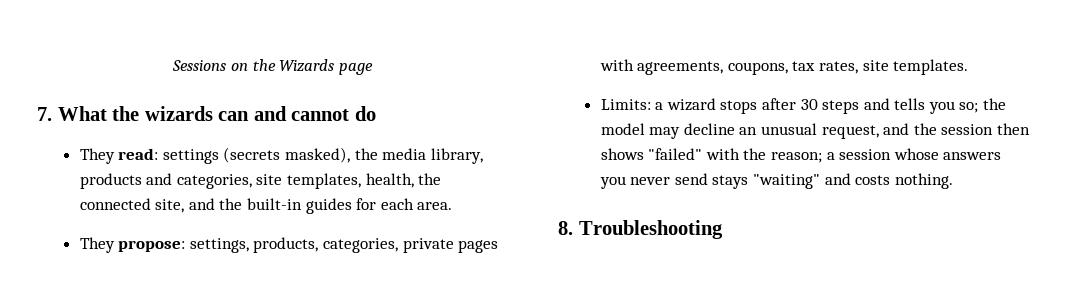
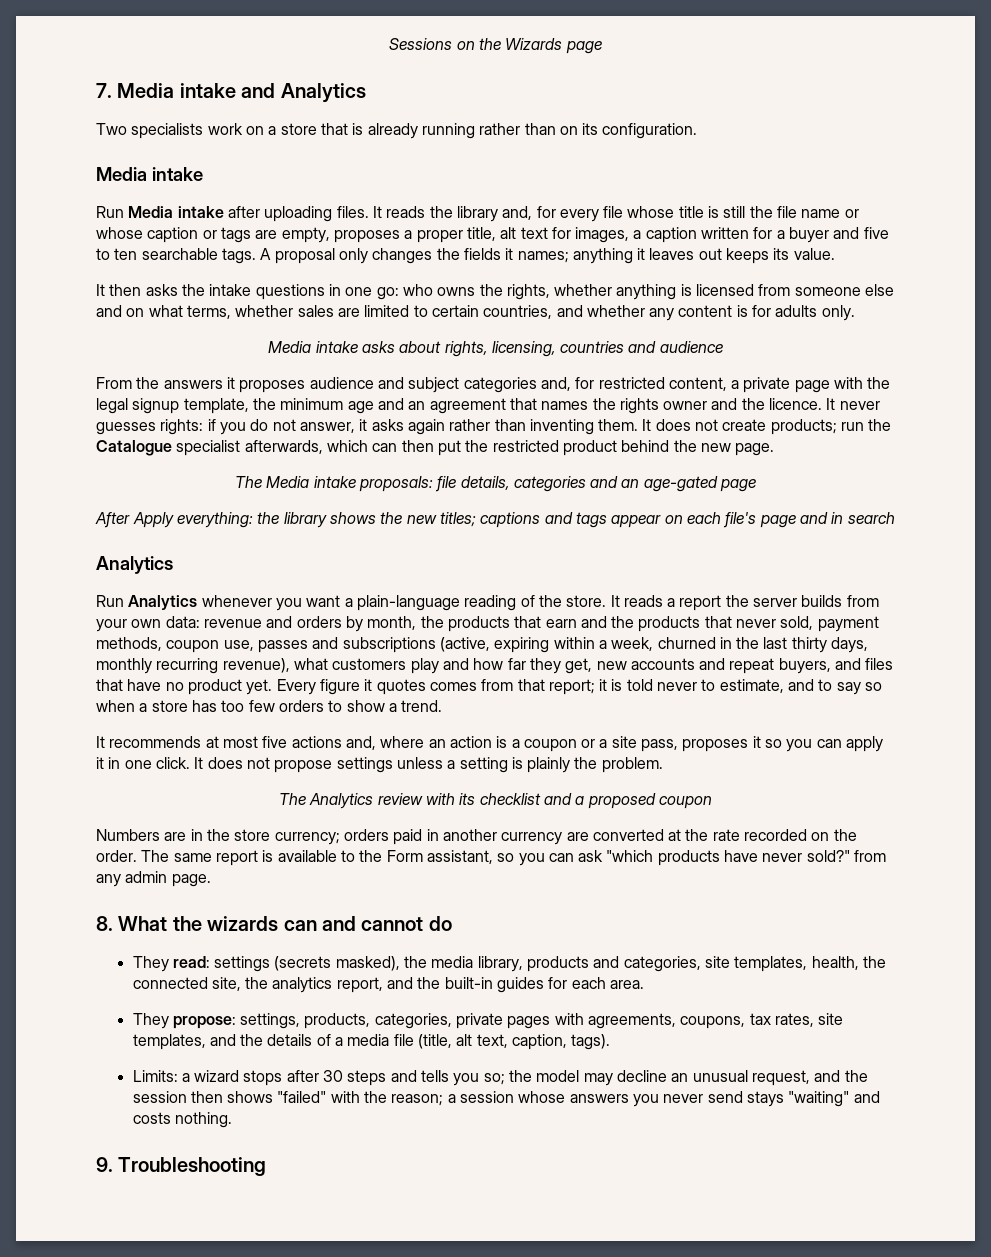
(52, 114) none -> [117,83,366,103] [96,123,698,139] [96,167,203,181] [96,206,859,222] [96,227,889,243] [96,248,835,264] [96,284,895,300] [96,305,855,321] [268,341,723,357] [96,377,891,393] [96,398,880,414] [96,419,892,435] [96,440,775,456] [234,476,757,492] [95,512,895,528] [96,556,173,574] [96,595,879,611] [96,616,879,632] [96,637,869,653] [96,658,894,674] [96,679,883,695] [96,700,443,712] [96,736,884,752] [96,757,663,773] [279,793,712,809] [96,829,857,845] [96,850,887,866] [96,871,211,887] [96,916,113,931] Media intake and Analytics // Two specialists work on a store that is already running rather than on its configuration. // Media intake // Run Media intake after uploading files. It reads the library and, for every file whose title is still the file name or whose caption or tags are empty, proposes a proper title, alt text for images, a caption written for a buyer and five to ten searchable tags. A proposal only changes the fields it names; anything it leaves out keeps its value. // It then asks the intake questions in one go: who owns the rights, whether anything is licensed from someone else and on what terms, whether sales are limited to certain countries, and whether any content is for adults only. // Media intake asks about rights, licensing, countries and audience // From the answers it proposes audience and subject categories and, for restricted content, a private page with the legal signup template, the minimum age and an agreement that names the rights owner and the licence. It never guesses rights: if you do not answer, it asks again rather than inventing them. It does not create products; run the Catalogue specialist afterwards, which can then put the restricted product behind the new page. // The Media intake proposals: file details, categories and an age-gated page // After Apply everything: the library shows the new titles; captions and tags appear on each file's page and in search // Analytics // Run Analytics whenever you want a plain-language reading of the store. It reads a report the server builds from your own data: revenue and orders by month, the products that earn and the products that never sold, payment methods, coupon use, passes and subscriptions (active, expiring within a week, churned in the last thirty days, monthly recurring revenue), what customers play and how far they get, new accounts and repeat buyers, and files that have no product yet. Every figure it quotes comes from that report; it is told never to estimate, and to say so when a store has too few orders to show a trend. // It recommends at most five actions and, where an action is a coupon or a site pass, proposes it so you can apply it in one click. It does not propose settings unless a setting is plainly the problem. // The Analytics review with its checklist and a proposed coupon // Numbers are in the store currency; orders paid in another currency are converted at the rate recorded on the order. The same report is available to the Form assistant, so you can ask "which products have never sold?" from any admin page. // 8.
(185, 206) none -> [245,977,383,993] the analytics report,
[893,59,969,75] templates. -> [132,1034,611,1050] templates, and the details of a media file (title, alt text, caption, tags).
[558,221,573,235] 8. -> [96,1157,113,1172] 9.

